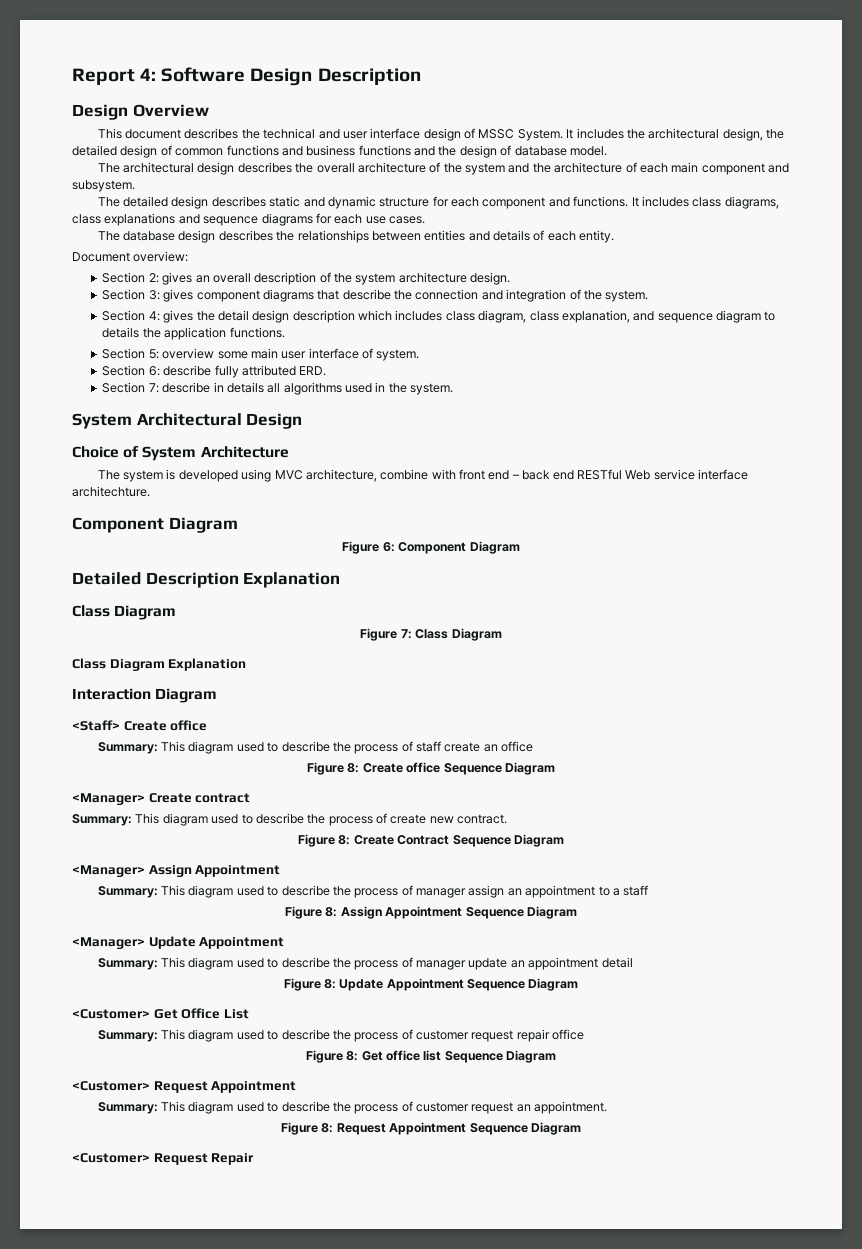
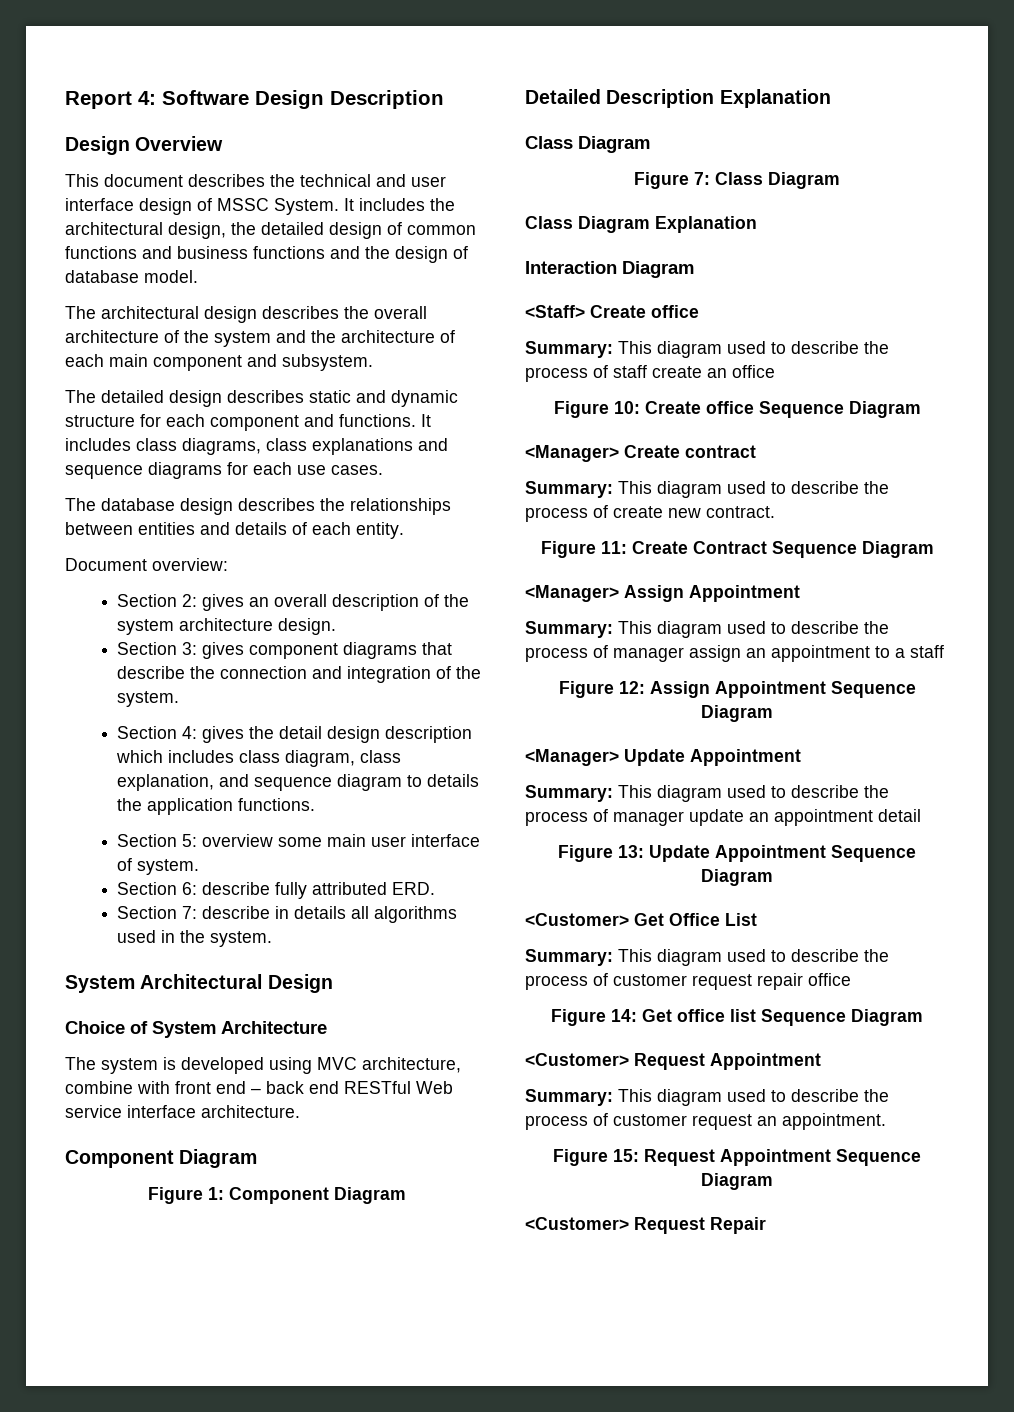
[72,486,150,497] architechture. -> [201,1105,300,1118] architecture.
[382,542,395,552] 6: -> [208,1187,224,1200] 1:
[347,763,360,773] 8: -> [613,401,640,414] 10:
[338,835,351,845] 8: -> [600,541,627,554] 11:
[325,907,338,917] 8: -> [618,681,645,694] 12:
[323,979,336,989] 8: -> [618,845,644,858] 13:
[346,1051,359,1061] 8: -> [611,1009,637,1022] 14:
[321,1123,334,1133] 8: -> [613,1149,639,1162] 15:

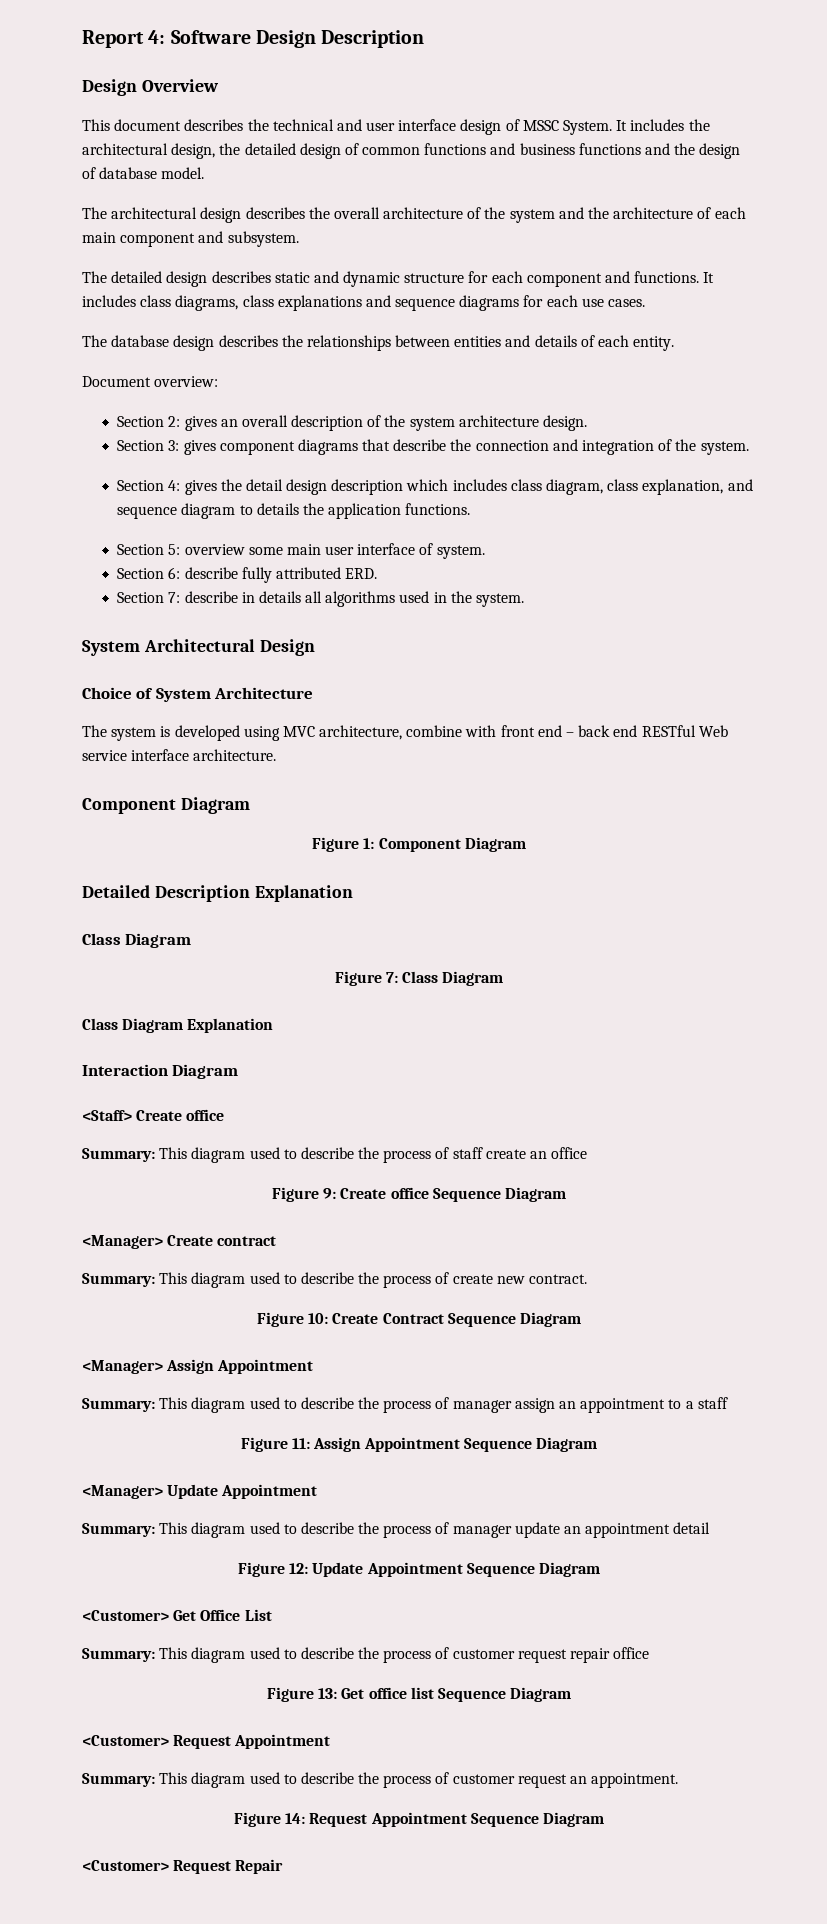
[613,401,640,414] 10: -> [323,1188,337,1199] 9:
[600,541,627,554] 11: -> [308,1313,329,1324] 10:
[618,681,645,694] 12: -> [291,1438,310,1449] 11:
[618,845,644,858] 13: -> [289,1563,309,1574] 12:
[611,1009,637,1022] 14: -> [318,1688,338,1699] 13:
[613,1149,639,1162] 15: -> [285,1813,306,1824] 14:

